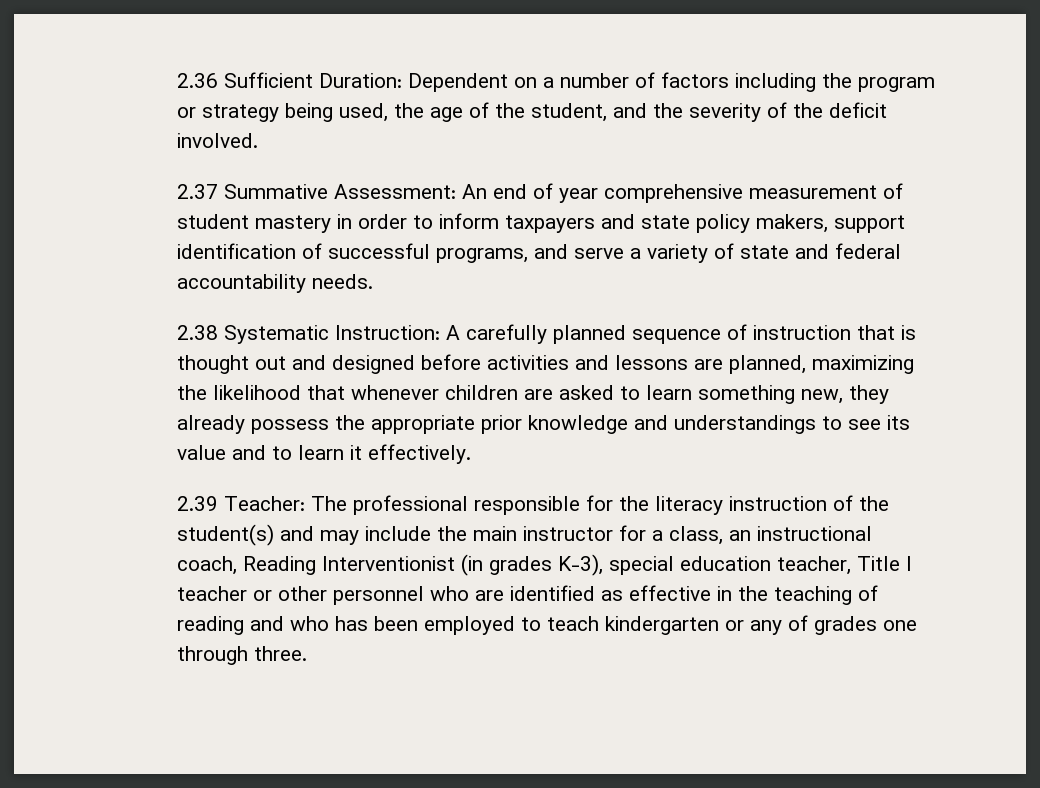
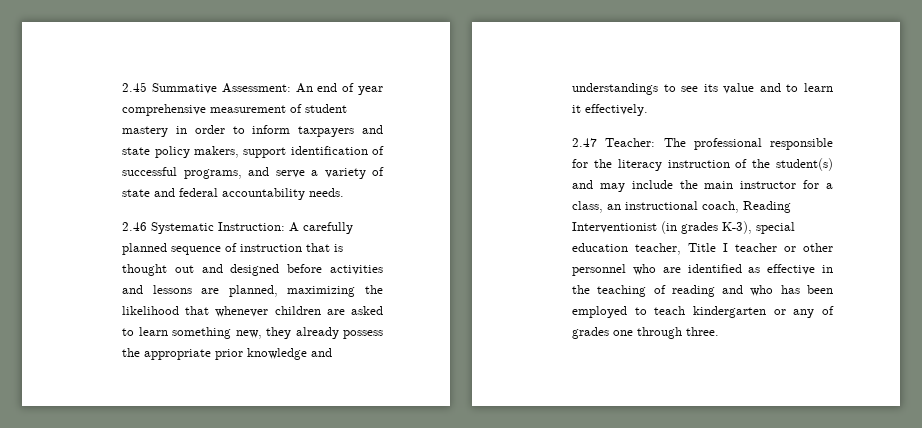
[176,72,935,92] [176,102,887,122] [176,133,258,148] [176,184,218,199] 2.36 Sufficient Duration: Dependent on a number of factors including the program or strategy being used, the age of the student, and the severity of the deficit involved. // 2.37 -> [122,82,148,92] 2.45
[176,325,218,340] 2.38 -> [122,222,148,231] 2.46
[176,496,218,511] 2.39 -> [572,138,598,147] 2.47

